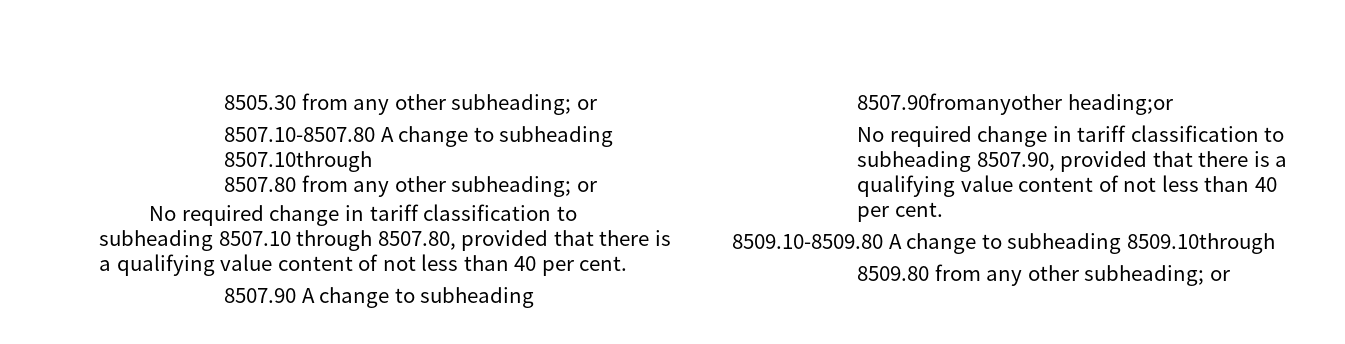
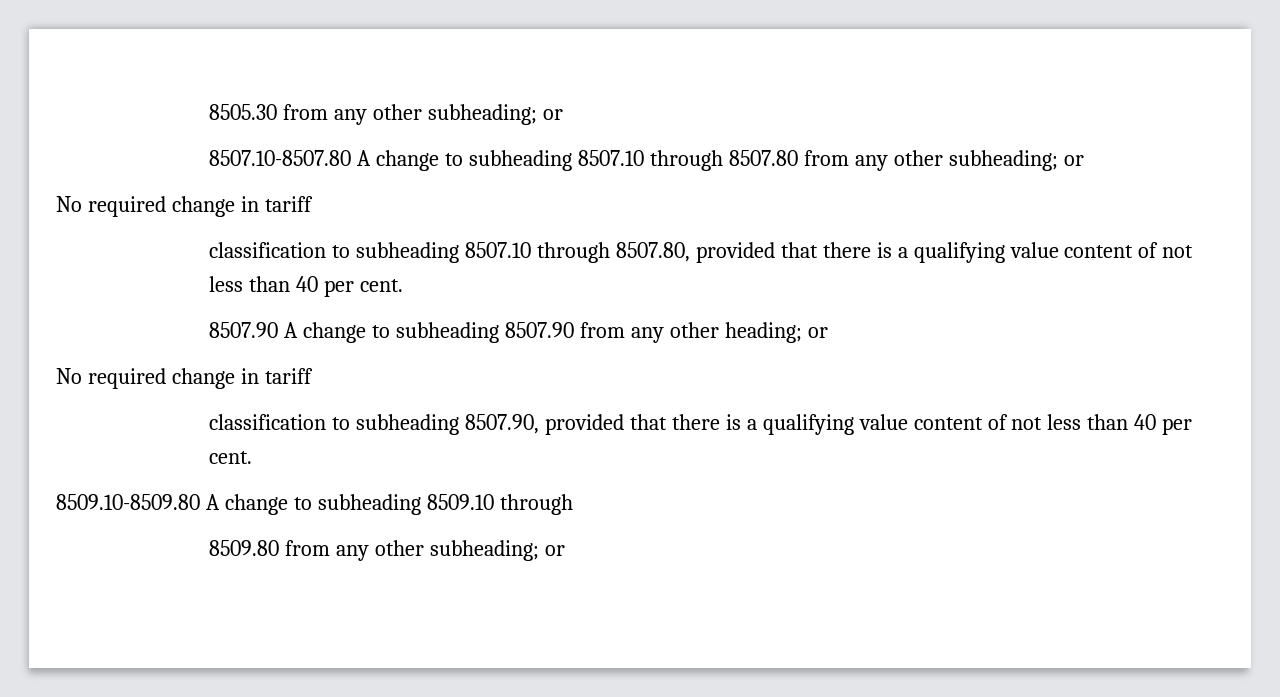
[224,151,373,172] 8507.10through // -> [577,150,723,171] 8507.10 through
(419, 212) none -> (313, 204) //
[857,93,1173,115] [857,125,1127,147] 8507.90fromanyother heading;or // No required change in tariff -> [504,322,828,343] [56,368,313,389] 8507.90 from any other heading; or // No required change in tariff //
[1126,233,1275,254] 8509.10through -> [426,494,573,515] 8509.10 through

